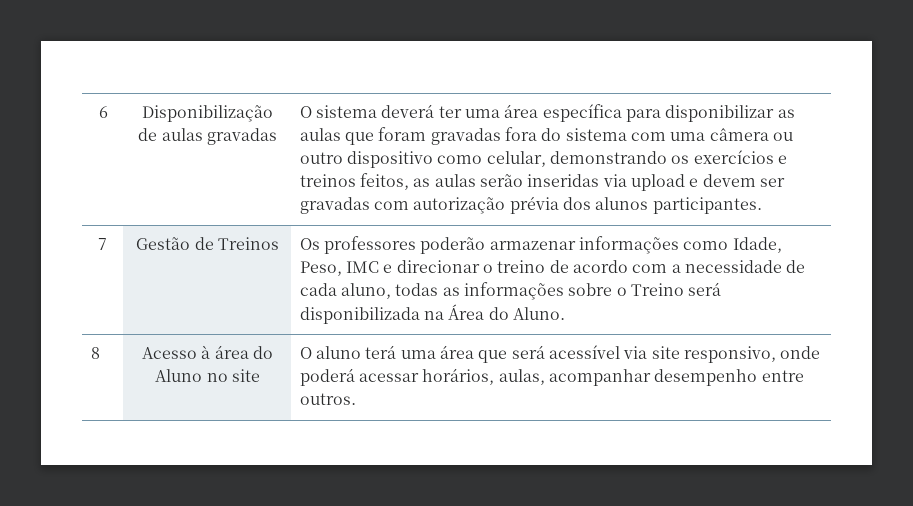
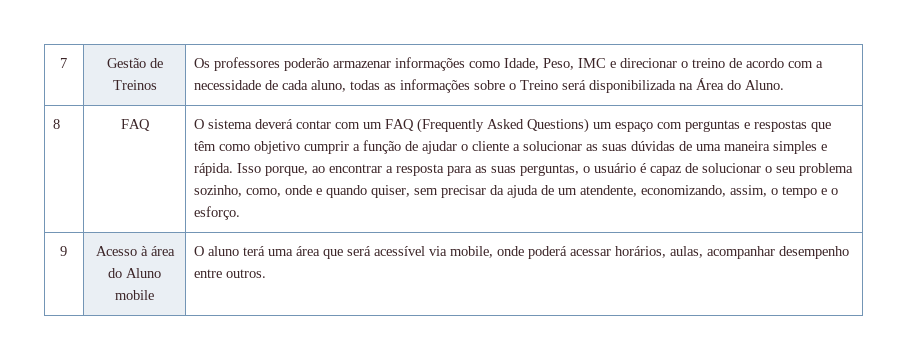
[98,106,108,118] [142,105,273,122] [138,128,277,145] [299,104,795,122] [299,127,794,145] [299,150,788,168] [299,173,786,191] [299,196,762,214] 6 | Disponibilização de aulas gravadas | O sistema deverá ter uma área específica para disponibilizar as aulas que foram gravadas fora do sistema com uma câmera ou outro dispositivo como celular, demonstrando os exercícios e treinos feitos, as aulas serão inseridas via upload e devem ser gravadas com autorização prévia dos alunos participantes. // -> (59, 63) none
(100, 353) none -> [120,119,150,131] [193,118,831,133] [193,140,827,154] [193,163,853,176] [193,185,838,198] [193,206,240,220] [59,246,67,256] | FAQ | O sistema deverá contar com um FAQ (Frequently Asked Questions) um espaço com perguntas e respostas que têm como objetivo cumprir a função de ajudar o cliente a solucionar as suas dúvidas de uma maneira simples e rápida. Isso porque, ao encontrar a resposta para as suas perguntas, o usuário é capaz de solucionar o seu problema sozinho, como, onde e quando quiser, sem precisar da ajuda de um atendente, economizando, assim, o tempo e o esforço. // 9
[206,369,260,382] no site -> [115,290,154,300] mobile
[651,346,777,363] site responsivo, -> [449,246,493,258] mobile,

